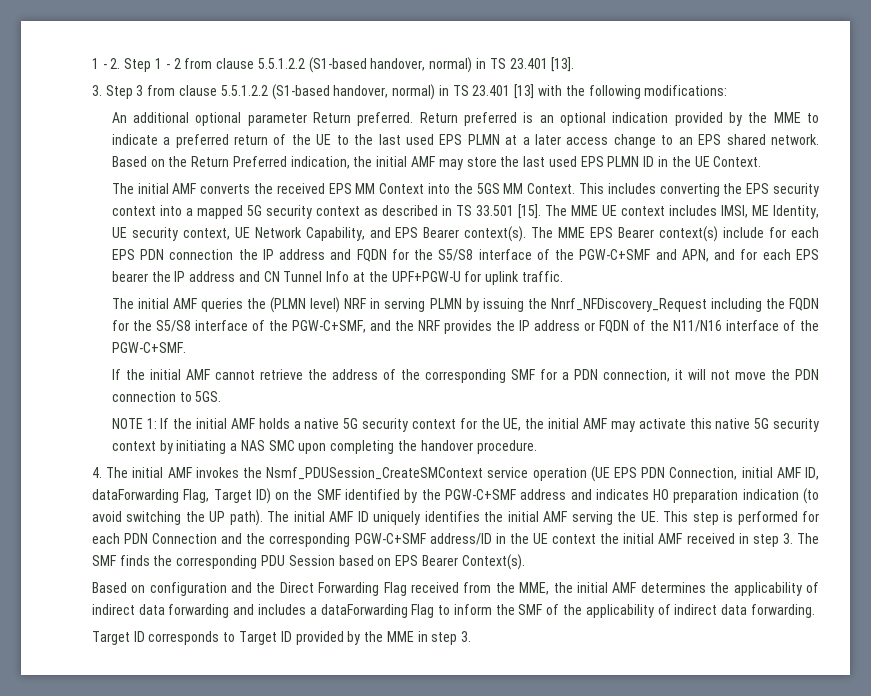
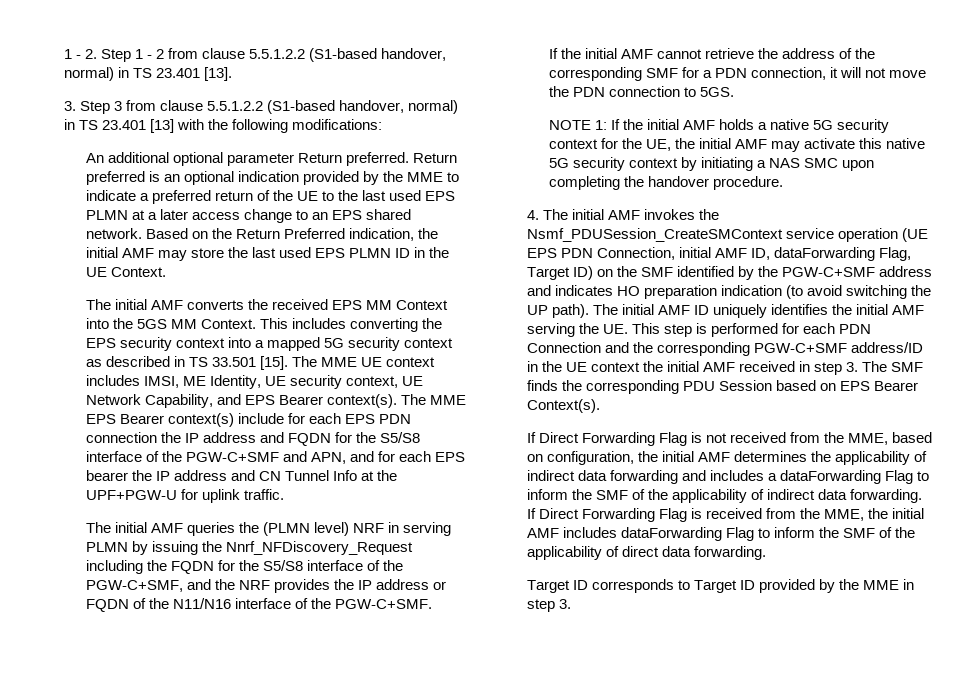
[91,582,550,596] Based on configuration and the Direct Forwarding Flag received from the MME, -> [526,432,933,446] [526,451,634,465] If Direct Forwarding Flag is not received from the MME, based on configuration,
(815, 611) none -> [526,508,925,522] [526,527,916,541] [526,546,767,560] If Direct Forwarding Flag is received from the MME, the initial AMF includes dataForwarding Flag to inform the SMF of the applicability of direct data forwarding.

